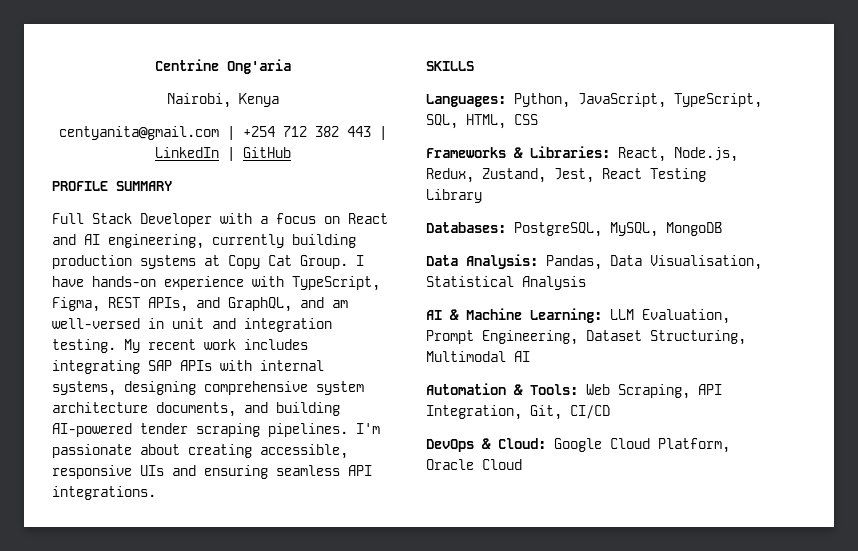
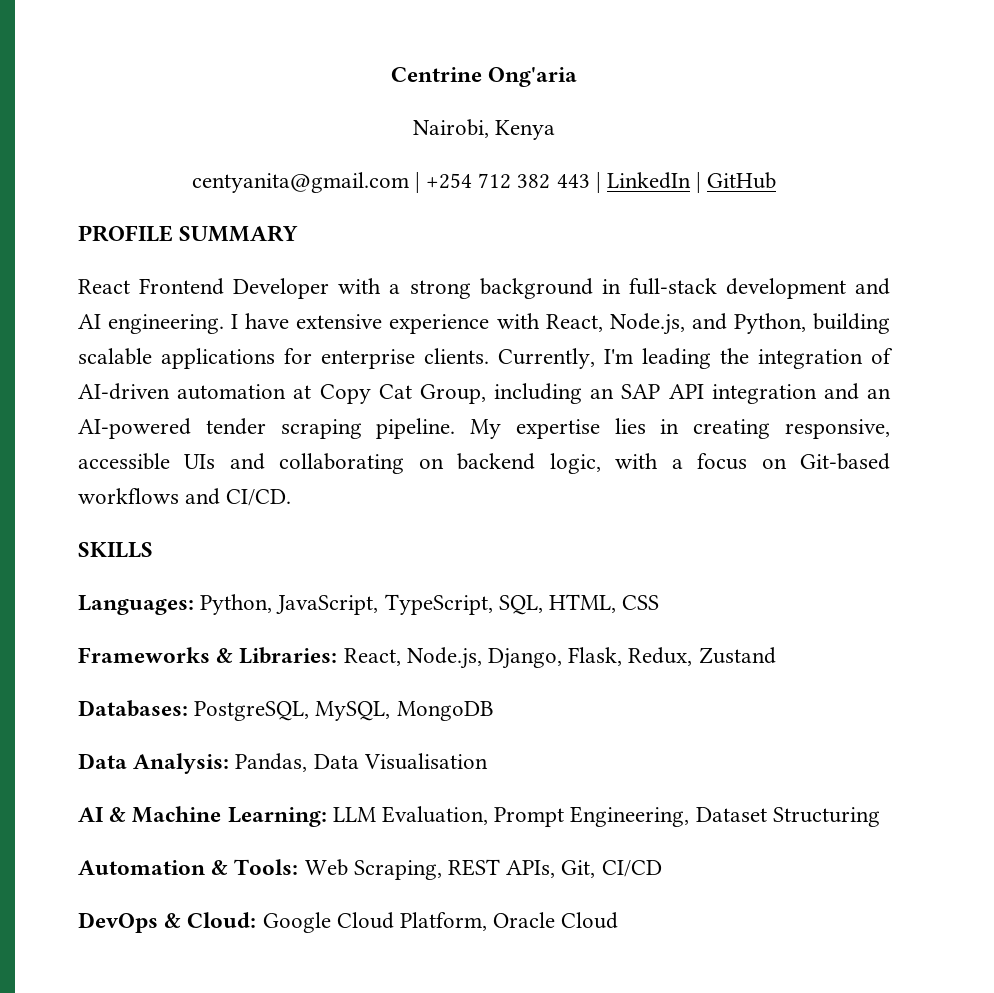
[52,213,132,224] Full Stack -> [78,278,225,295] React Frontend
[276,213,388,224] [52,234,356,249] [52,255,364,269] [52,276,380,291] [52,297,348,312] [52,318,332,332] [52,339,308,353] [52,360,324,374] [52,381,364,396] [52,402,340,417] [52,423,380,437] [52,444,348,459] [52,465,372,479] [52,486,156,500] focus on React and AI engineering, currently building production systems at Copy Cat Group. I have hands-on experience with TypeScript, Figma, REST APIs, and GraphQL, and am well-versed in unit and integration testing. My recent work includes integrating SAP APIs with internal systems, designing comprehensive system architecture documents, and building AI-powered tender scraping pipelines. I'm passionate about creating accessible, responsive UIs and ensuring seamless API integrations. -> [409,278,891,299] [78,313,890,335] [78,348,893,369] [78,383,891,404] [78,418,890,439] [78,453,891,474] [78,488,292,506] strong background in full-stack development and AI engineering. I have extensive experience with React, Node.js, and Python, building scalable applications for enterprise clients. Currently, I'm leading the integration of AI-driven automation at Copy Cat Group, including an SAP API integration and an AI-powered tender scraping pipeline. My expertise lies in creating responsive, accessible UIs and collaborating on backend logic, with a focus on Git-based workflows and CI/CD.
[426,168,706,183] [426,189,482,203] Redux, Zustand, Jest, React Testing Library -> [488,647,776,669] Django, Flask, Redux, Zustand
[650,255,762,270] [426,276,586,290] Visualisation, Statistical Analysis -> [363,753,488,770] Visualisation
[650,330,746,345] [426,351,530,362] Structuring, Multimodal AI -> [772,807,880,827] Structuring
[698,384,722,395] [426,405,522,420] API Integration, -> [448,859,556,878] REST APIs,

